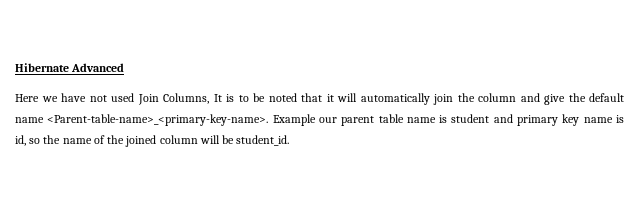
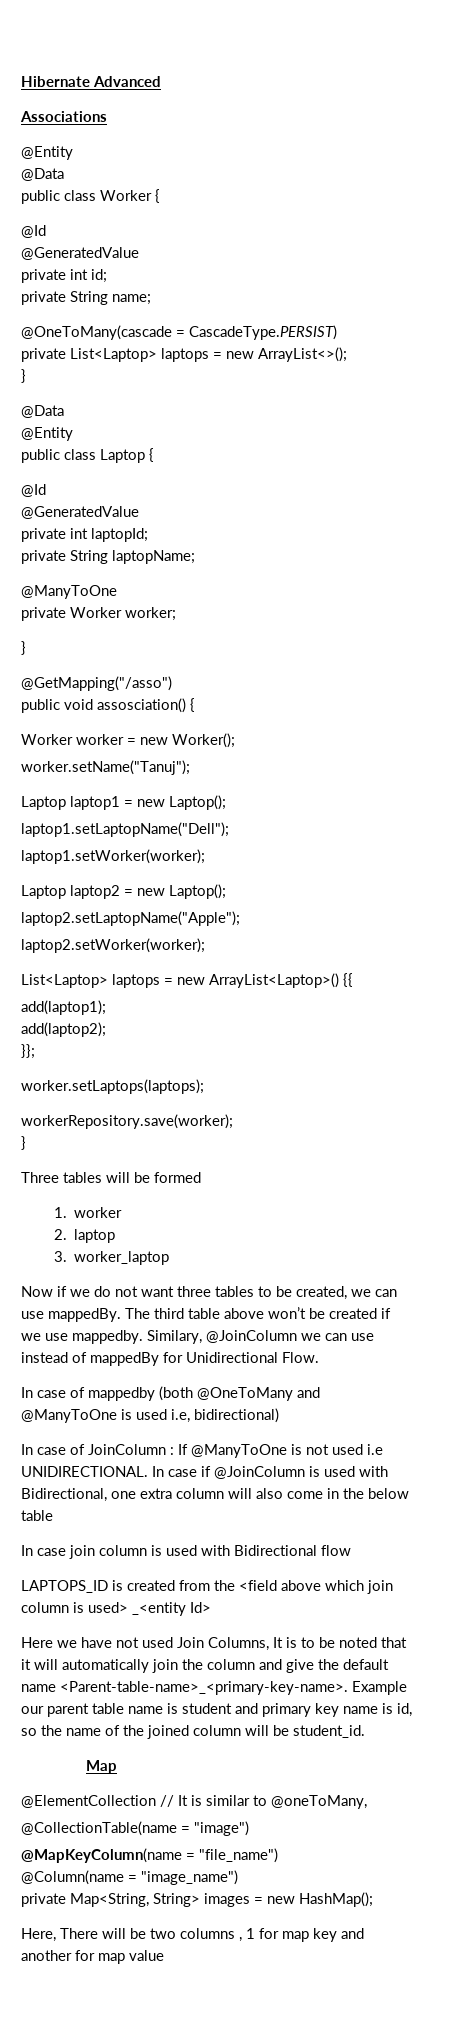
(125, 67) none -> [20,111,107,122] [21,146,73,160] [21,168,64,181] [21,189,160,204] [21,225,46,238] [21,247,139,260] [21,269,107,283] [21,291,151,305] [21,325,337,340] [21,347,347,362] [21,369,26,383] [21,405,64,418] [21,427,73,441] [21,448,154,463] [21,484,46,497] [21,506,139,519] [21,528,148,542] [21,550,195,564] [21,585,117,599] [21,607,176,621] [21,641,26,655] [21,676,172,691] [21,698,195,713] [21,733,235,748] [21,760,190,775] [21,795,226,810] [21,822,229,837] [21,849,205,864] [21,884,226,899] [21,911,240,926] [21,938,205,953] [21,973,353,988] [21,1000,106,1015] [21,1022,106,1037] [21,1044,35,1059] [21,1079,204,1094] [21,1114,233,1129] [21,1136,26,1150] [21,1172,201,1183] [53,1207,122,1218] [53,1229,115,1243] [53,1251,169,1265] [21,1286,397,1300] [21,1307,391,1322] [21,1330,374,1344] [21,1352,319,1366] [21,1386,320,1401] [21,1408,279,1423] [21,1444,383,1458] [21,1466,388,1479] [21,1488,409,1502] [21,1510,53,1521] [21,1545,351,1559] [21,1580,393,1594] [21,1602,211,1616] // Associations // @Entity // @Data // public class Worker { // @Id // @GeneratedValue // private int id; // private String name; // @OneToMany(cascade = CascadeType.PERSIST) // private List<Laptop> laptops = new ArrayList<>(); // } // @Data // @Entity // public class Laptop { // @Id // @GeneratedValue // private int laptopId; // private String laptopName; // @ManyToOne // private Worker worker; // } // @GetMapping("/asso") // public void assosciation() { // Worker worker = new Worker(); // worker.setName("Tanuj"); // Laptop laptop1 = new Laptop(); // laptop1.setLaptopName("Dell"); // laptop1.setWorker(worker); // Laptop laptop2 = new Laptop(); // laptop2.setLaptopName("Apple"); // laptop2.setWorker(worker); // List<Laptop> laptops = new ArrayList<Laptop>() {{ // add(laptop1); // add(laptop2); // }}; // worker.setLaptops(laptops); // workerRepository.save(worker); // } // Three tables will be formed // 1. worker // 2. laptop // 3. worker_laptop // Now if we do not want three tables to be created, we can use mappedBy. The third table above won’t be created if we use mappedby. Similary, @JoinColumn we can use instead of mappedBy for Unidirectional Flow. // In case of mappedby (both @OneToMany and @ManyToOne is used i.e, bidirectional) // In case of JoinColumn : If @ManyToOne is not used i.e UNIDIRECTIONAL. In case if @JoinColumn is used with Bidirectional, one extra column will also come in the below table // In case join column is used with Bidirectional flow // LAPTOPS_ID is created from the <field above which join column is used> _<entity Id>
(290, 140) none -> [86,1760,118,1774] [21,1795,367,1809] [21,1821,249,1836] [21,1848,278,1863] [21,1870,238,1885] [21,1892,373,1907] [21,1928,364,1942] [21,1950,164,1964] // Map // @ElementCollection // It is similar to @oneToMany, // @CollectionTable(name = "image") // @MapKeyColumn(name = "file_name") // @Column(name = "image_name") // private Map<String, String> images = new HashMap(); // Here, There will be two columns , 1 for map key and another for map value

